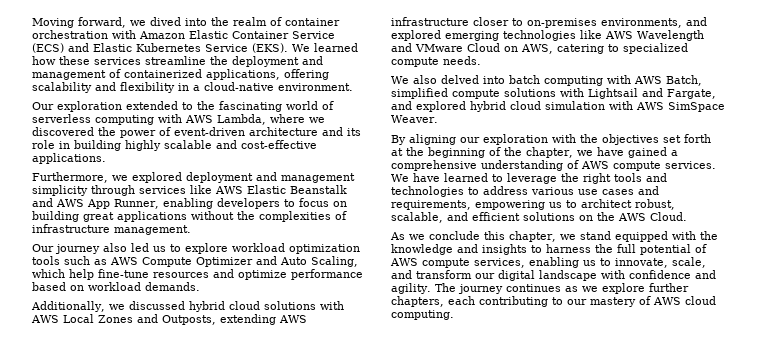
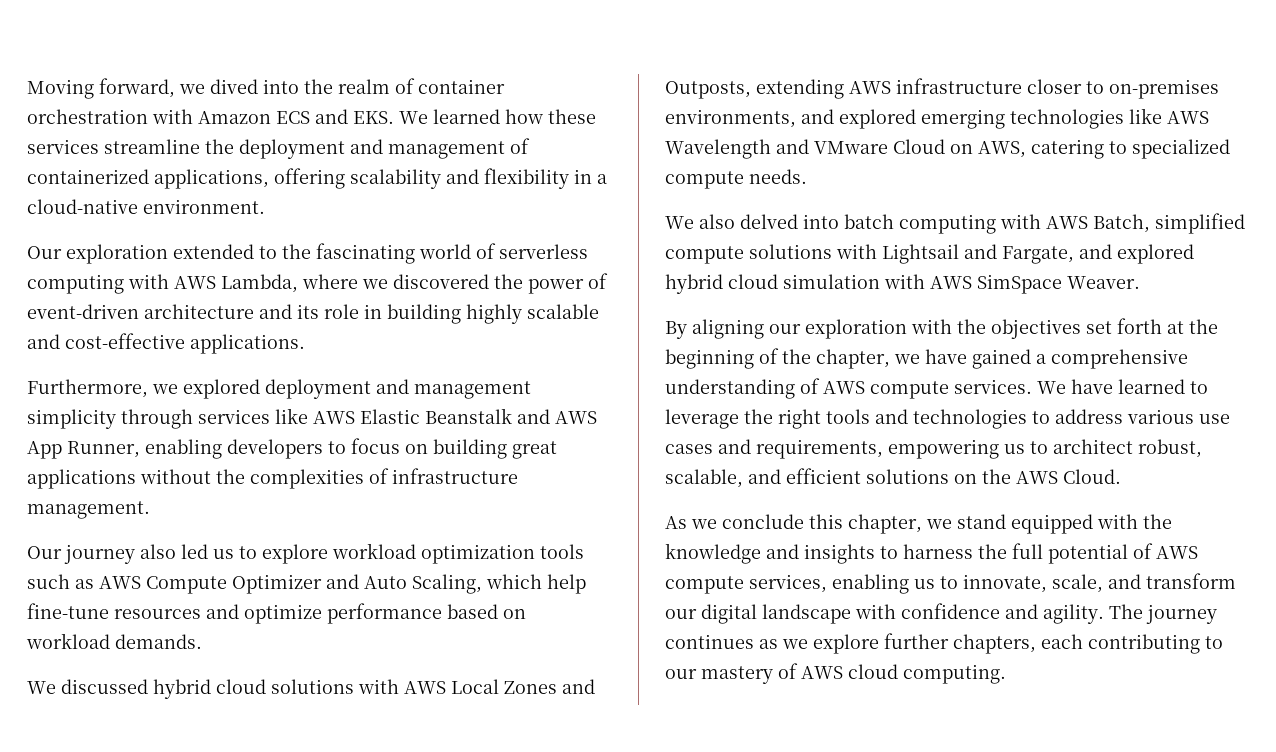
[189,30,335,39] [32,43,288,53] Elastic Container Service (ECS) and Elastic Kubernetes Service (EKS). -> [276,109,394,124] ECS and EKS.
[31,301,125,312] Additionally, we -> [27,681,56,694] We

